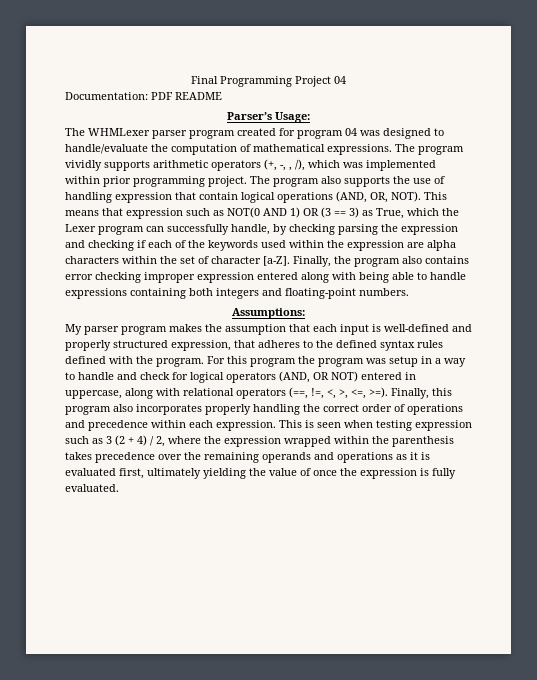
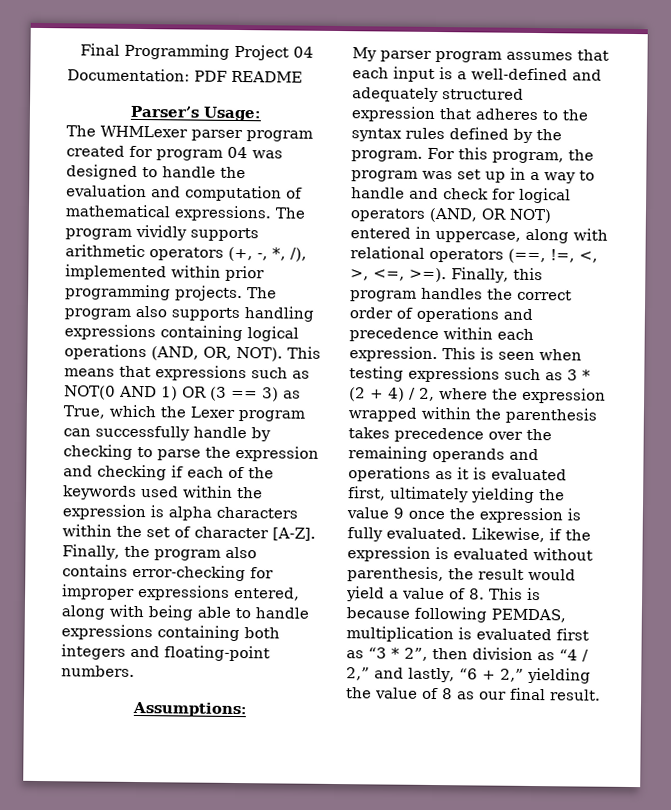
[65,144,168,154] handle/evaluate the -> [162,166,246,179] [66,184,181,198] handle the evaluation and
[289,159,363,171] , /), which was -> [272,247,307,262] *, /),
[208,176,247,187] project. -> [175,285,243,302] projects.
[393,176,445,184] [65,192,238,203] the use of handling expression that contain -> [244,306,314,322] [64,324,243,342] handling expressions containing
[126,208,183,219] expression -> [155,365,247,382] expressions
[231,224,270,235] handle, -> [193,426,247,439] handle
[338,224,378,235] parsing -> [137,446,201,461] to parse
[407,242,424,248] are -> [150,505,164,518] is
[263,256,290,266] [a-Z]. -> [272,527,316,541] [A-Z].
[65,272,298,283] error checking improper expression entered -> [132,564,274,582] [62,584,300,601] error-checking for improper expressions entered,
[169,324,286,335] makes the assumption -> [506,51,573,61] assumes
(381, 328) none -> [457,71,467,80] a
[65,340,231,351] properly structured expression, -> [352,87,524,103] [351,106,436,122] adequately structured expression
[336,340,377,348] defined -> (589, 115) none
[109,356,133,364] with -> [513,128,533,143] by
[250,358,296,367] program -> [492,151,564,164] program,
[389,356,418,367] setup -> [457,169,506,183] set up
[113,404,300,415] also incorporates properly handling -> [421,287,483,300] handles
[415,420,472,431] expression -> [408,366,500,383] expressions
(112, 440) none -> [582,369,591,381] *
[300,468,311,476] of -> [393,507,404,519] 9
(119, 488) none -> [471,527,591,543] [347,546,593,562] [347,566,576,583] [346,586,541,602] [346,606,566,623] [346,626,589,643] [346,647,589,662] [346,667,591,684] [346,687,601,701] Likewise, if the expression is evaluated without parenthesis, the result would yield a value of 8. This is because following PEMDAS, multiplication is evaluated first as “3 * 2”, then division as “4 / 2,” and lastly, “6 + 2,” yielding the value of 8 as our final result.

